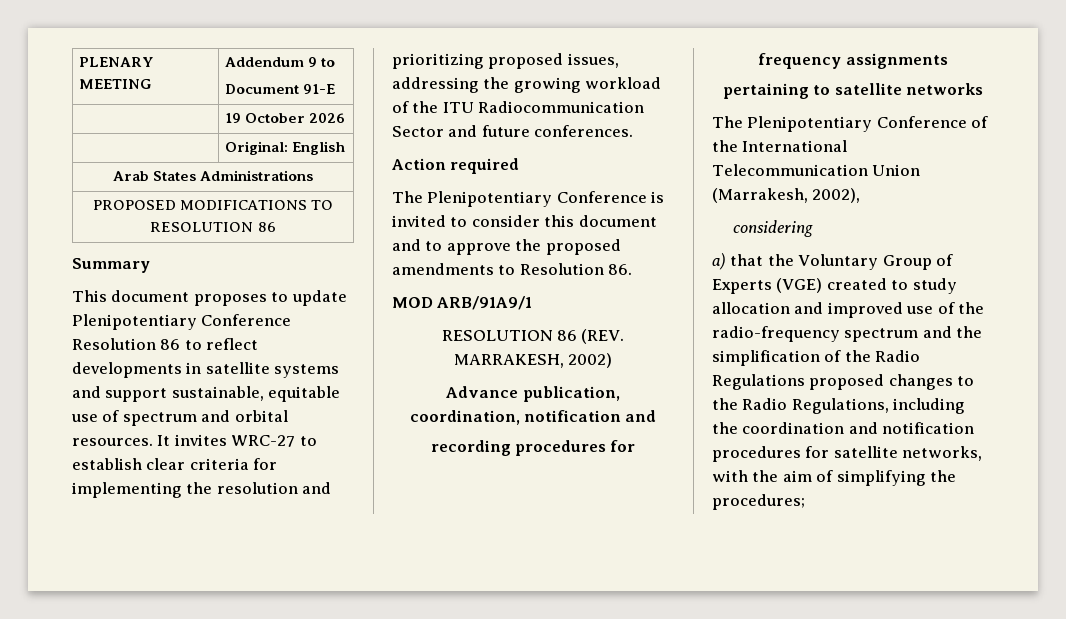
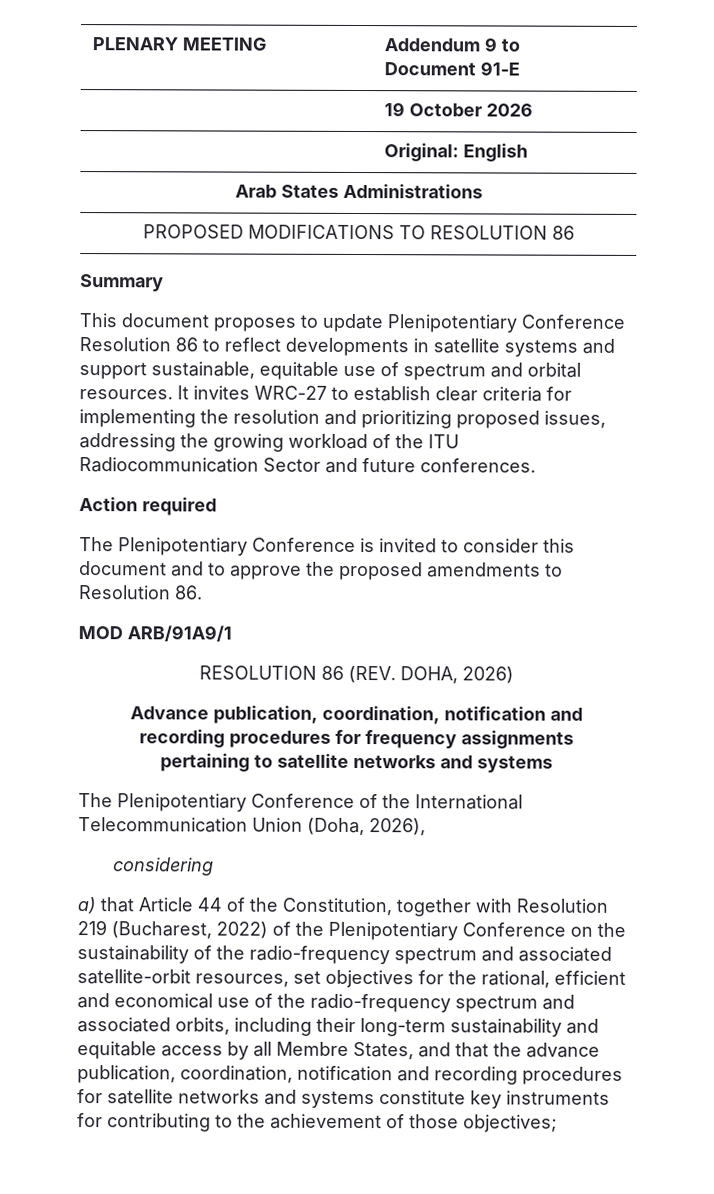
[453,353,613,368] MARRAKESH, 2002) -> [400,666,514,684] DOHA, 2026)
(984, 89) none -> [440,755,553,773] and systems
[712,188,861,203] (Marrakesh, 2002), -> [307,817,426,836] (Doha, 2026),
[767,254,954,270] [712,278,957,294] [712,302,903,318] the Voluntary Group of Experts (VGE) created to study allocation and improved -> [138,897,608,917] [77,920,626,941] [77,945,612,965] [77,969,626,989] [77,993,213,1009] Article 44 of the Constitution, together with Resolution 219 (Bucharest, 2022) of the Plenipotentiary Conference on the sustainability of the radio-frequency spectrum and associated satellite-orbit resources, set objectives for the rational, efficient and economical
[956,326,983,338] [712,350,921,366] [712,374,975,390] [712,398,966,414] [712,422,975,434] [712,446,983,462] [712,470,957,486] [712,494,805,510] the simplification of the Radio Regulations proposed changes to the Radio Regulations, including the coordination and notification procedures for satellite networks, with the aim of simplifying the procedures; -> [77,1017,599,1037] [77,1041,600,1060] [77,1065,623,1085] [77,1089,610,1109] [77,1113,557,1133] associated orbits, including their long-term sustainability and equitable access by all Membre States, and that the advance publication, coordination, notification and recording procedures for satellite networks and systems constitute key instruments for contributing to the achievement of those objectives;

